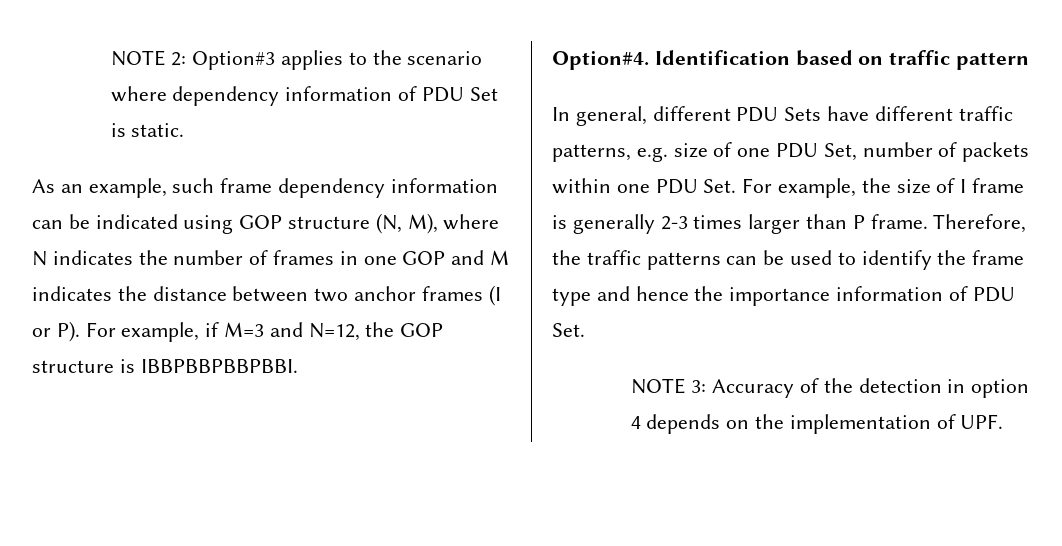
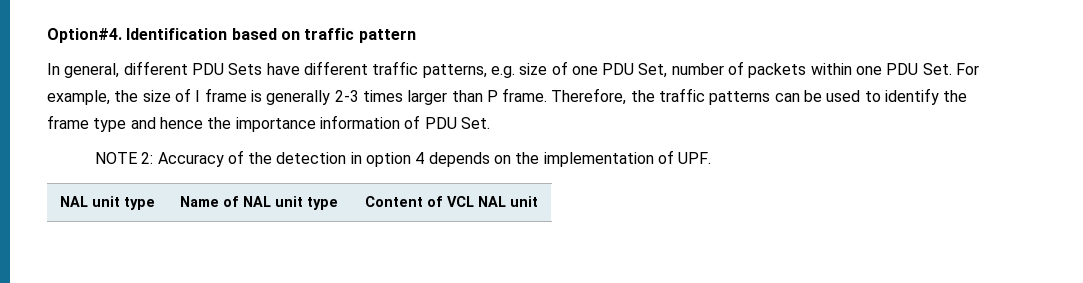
[110,50,483,70] [110,86,498,106] [110,123,185,137] [32,178,498,198] [32,213,500,234] [32,250,510,266] [32,285,501,306] [32,321,444,342] [32,359,298,373] NOTE 2: Option#3 applies to the scenario where dependency information of PDU Set is static. // As an example, such frame dependency information can be indicated using GOP structure (N, M), where N indicates the number of frames in one GOP and M indicates the distance between two anchor frames (I or P). For example, if M=3 and N=12, the GOP structure is IBBPBBPBBPBBI. // -> (47, 35) none
[691,380,707,393] 3: -> [141,152,154,164] 2:
(1004, 421) none -> [59,196,155,210] [180,196,338,210] [365,196,538,207] // NAL unit type | Name of NAL unit type | Content of VCL NAL unit

